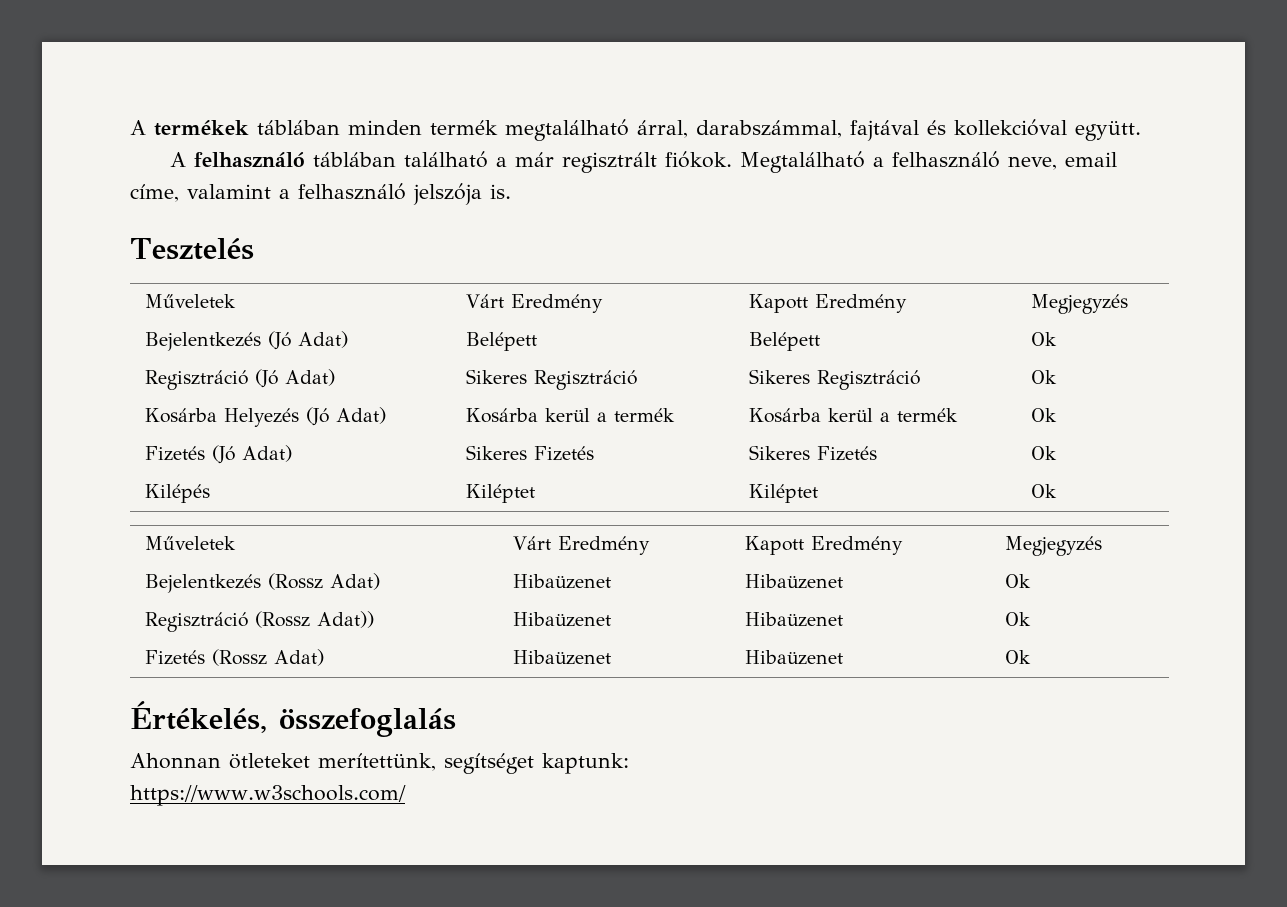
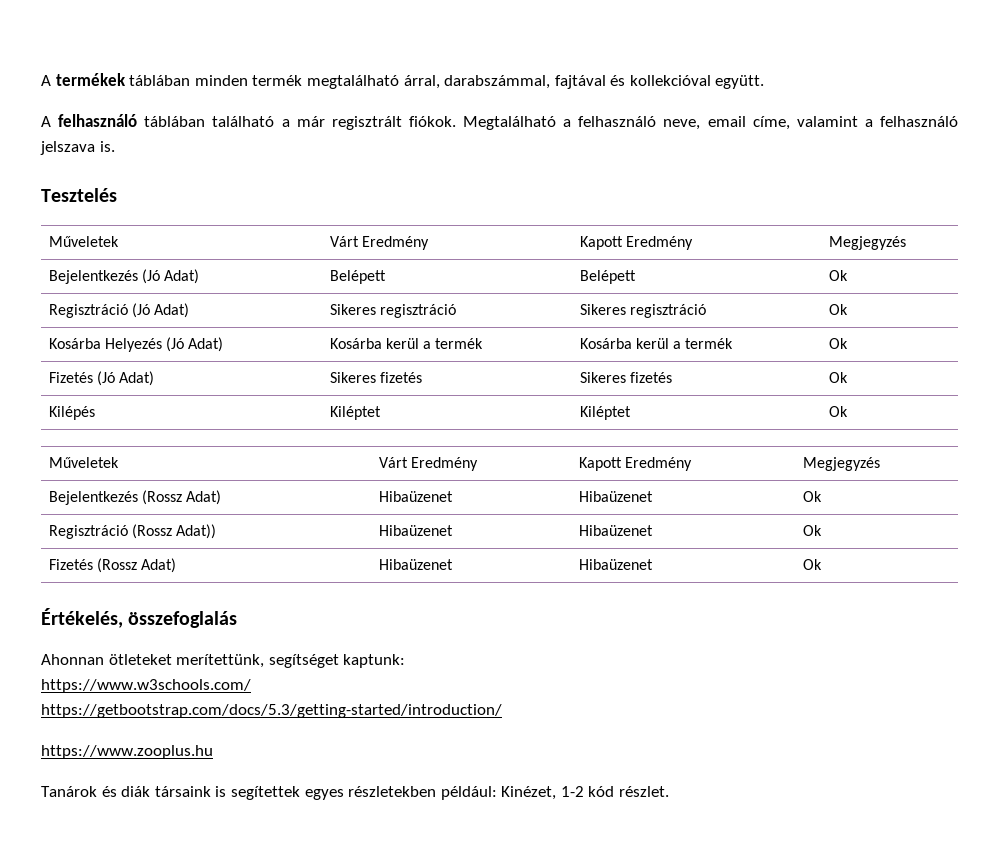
[413,183,482,205] jelszója -> [40,141,95,155] jelszava
[533,370,637,390] [748,369,920,390] Regisztráció | Sikeres Regisztráció -> [379,304,456,318] [579,304,706,318] regisztráció | Sikeres regisztráció
[533,446,594,461] [748,445,877,461] Fizetés | Sikeres Fizetés -> [379,372,422,383] [579,372,672,383] fizetés | Sikeres fizetés
(406, 795) none -> [41,704,502,718] [41,745,213,759] [41,786,670,800] // https://getbootstrap.com/docs/5.3/getting-started/introduction/ // https://www.zooplus.hu // Tanárok és diák társaink is segítettek egyes részletekben például: Kinézet, 1-2 kód részlet.

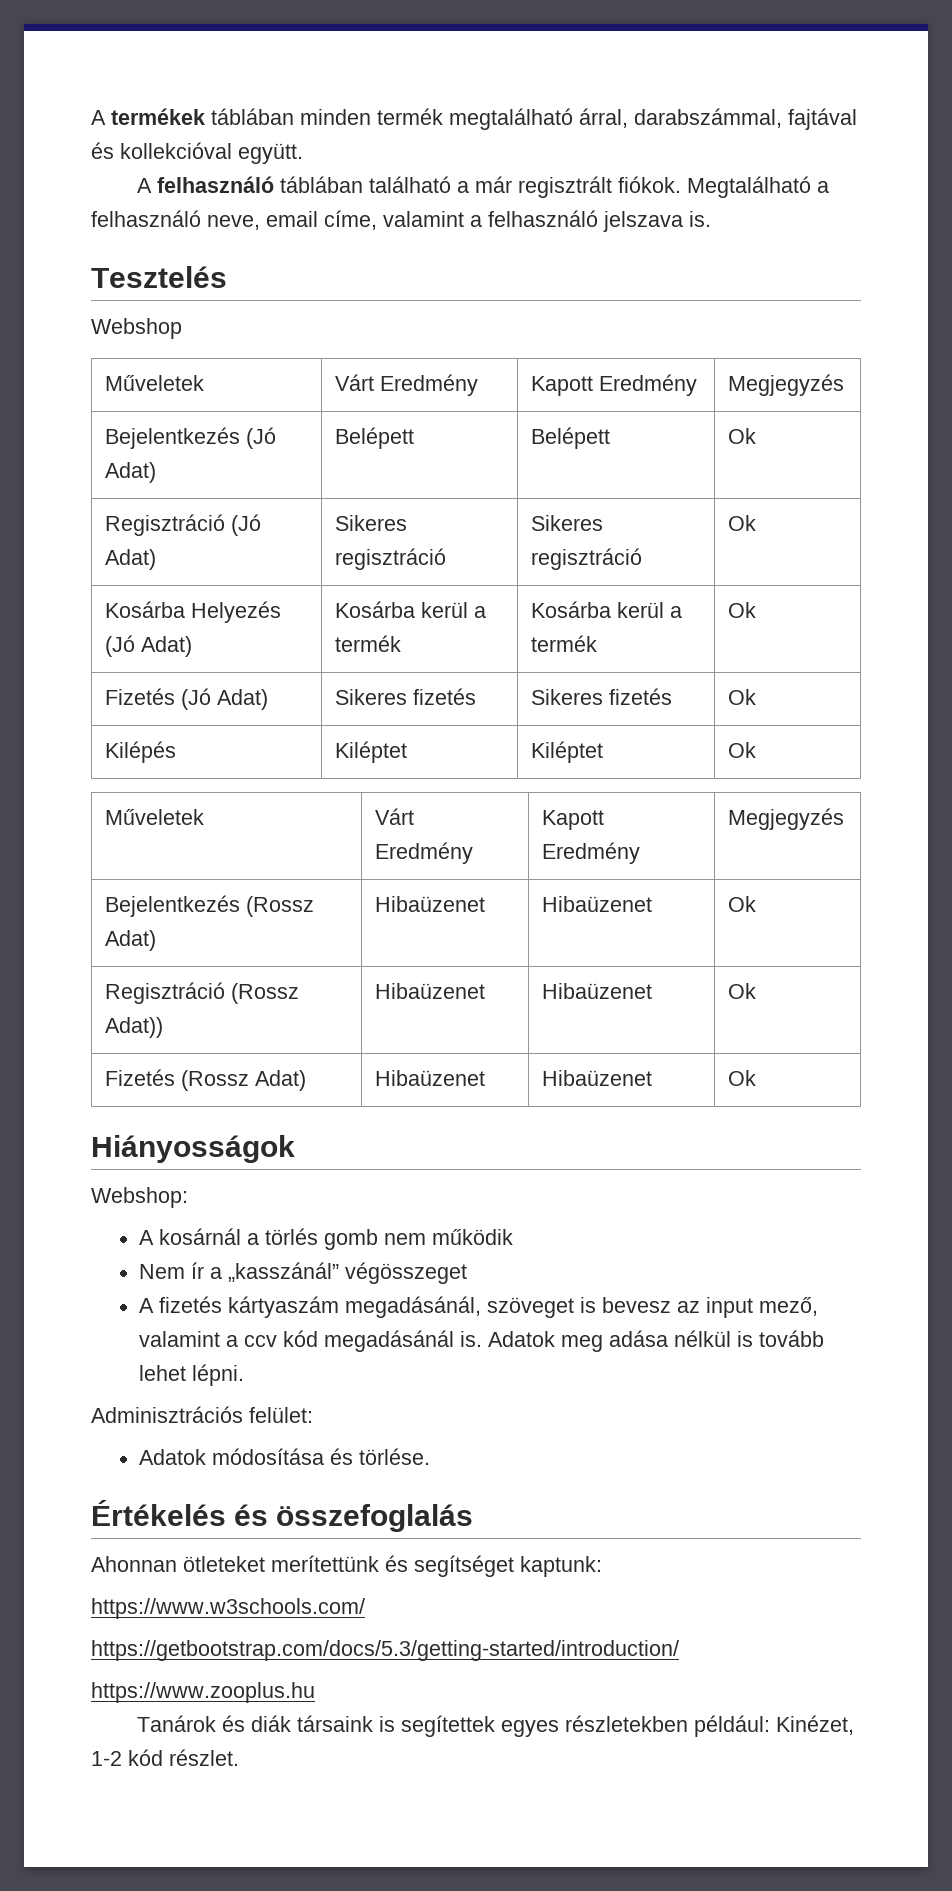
(117, 195) none -> [91,318,182,339] // Webshop
[41,608,123,628] Értékelés, -> [91,1135,295,1163] [91,1187,188,1208] [139,1228,514,1250] [139,1262,468,1284] [139,1296,819,1318] [139,1330,825,1352] [139,1364,245,1386] [91,1406,313,1423] [139,1448,431,1465] [91,1500,269,1526] Hiányosságok // Webshop: // A kosárnál a törlés gomb nem működik // Nem ír a „kasszánál” végösszeget // A fizetés kártyaszám megadásánál, szöveget is bevesz az input mező, valamint a ccv kód megadásánál is. Adatok meg adása nélkül is tovább lehet lépni. // Adminisztrációs felület: // Adatok módosítása és törlése. // Értékelés és
[176,654,265,668] merítettünk, -> [271,1555,408,1572] merítettünk és

